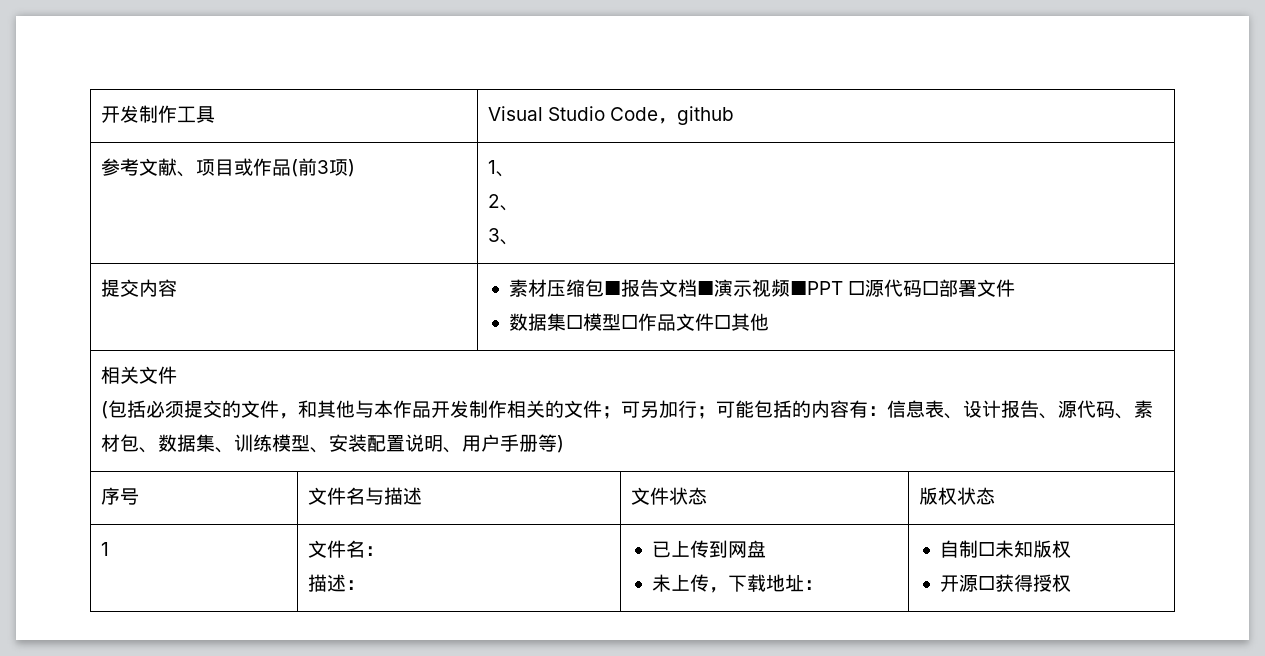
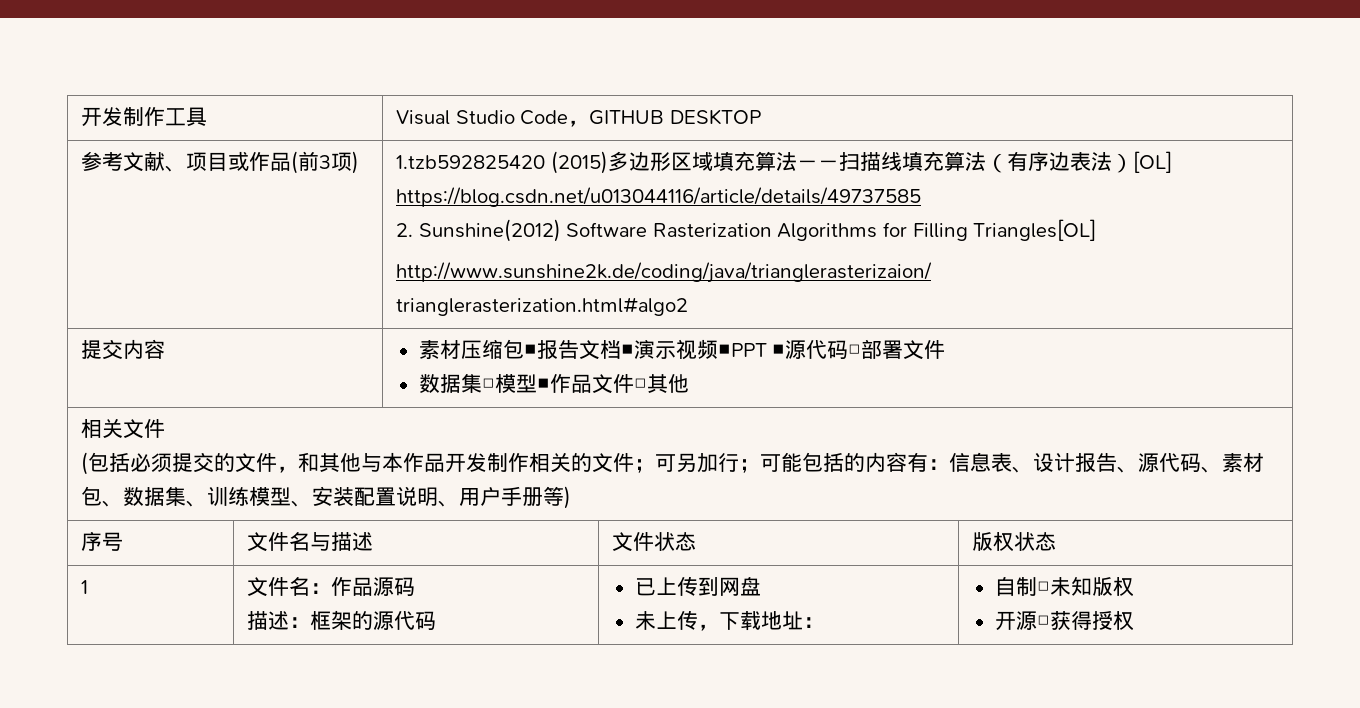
[677,106,735,125] github -> [589,109,761,125] GITHUB DESKTOP
[487,160,515,177] [487,194,519,211] [487,228,519,245] 1、 // 2、 // 3、 -> [396,151,1172,174] [396,187,922,207] [396,219,1097,242] [396,262,933,283] [396,297,689,316] 1.tzb592825420 (2015)多边形区域填充算法－－扫描线填充算法（有序边表法）[OL] https://blog.csdn.net/u013044116/article/details/49737585 // 2. Sunshine(2012) Software Rasterization Algorithms for Filling Triangles[OL] // http://www.sunshine2k.de/coding/java/trianglerasterizaion/ // trianglerasterization.html#algo2
[847,281,865,295] □ -> [772,344,786,357] ■
[620,315,638,329] □ -> [536,378,550,391] ■
(384, 551) none -> [331,577,416,596] 作品源码
(365, 585) none -> [310,610,437,630] 框架的源代码

